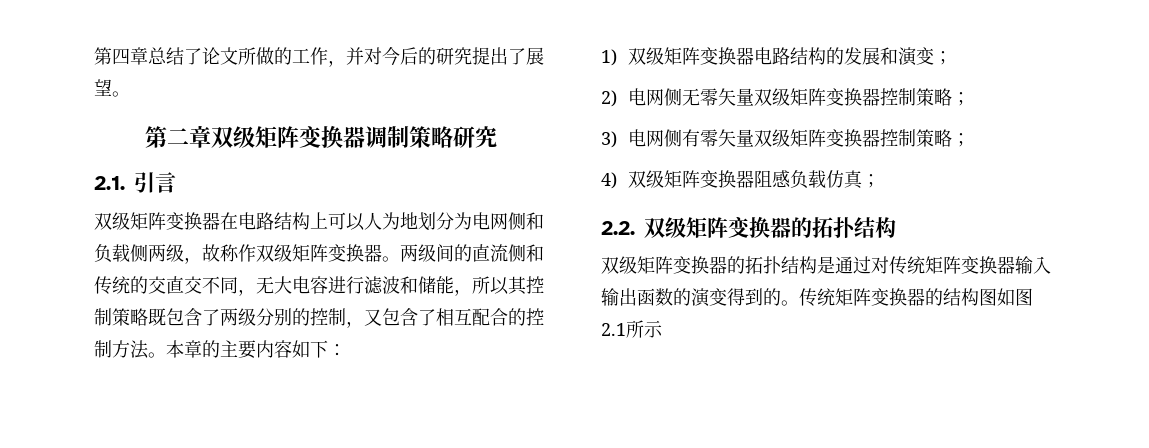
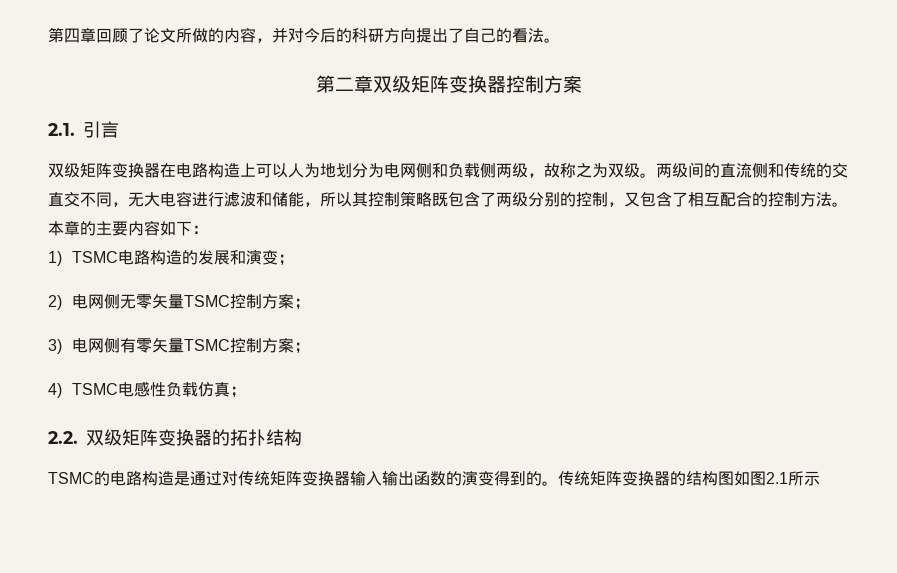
[148,47,184,65] 总结 -> [96,28,128,43] 回顾
[292,47,328,65] 工作 -> [224,27,256,43] 内容
[436,47,544,65] [94,79,112,96] 研究提出了展望 -> [352,28,544,43] 科研方向提出了自己的看法
[365,126,497,148] 调制策略研究 -> [505,75,582,93] 控制方案
[274,212,310,230] 结构 -> [208,163,240,178] 构造
[238,244,382,262] 作双级矩阵变换器 -> [576,163,640,178] 之为双级
[628,47,827,65] 双级矩阵变换器电路结构 -> [72,250,183,265] TSMC电路构造
[754,88,953,106] 双级矩阵变换器控制策略 -> [184,294,295,309] TSMC控制方案
[754,129,971,147] [601,170,792,189] 双级矩阵变换器控制策略； // 4)双级矩阵变换器阻感 -> [184,338,311,354] [48,381,167,398] TSMC控制方案； // 4) TSMC电感性
[601,256,817,274] 双级矩阵变换器的拓扑结构 -> [48,471,174,486] TSMC的电路构造

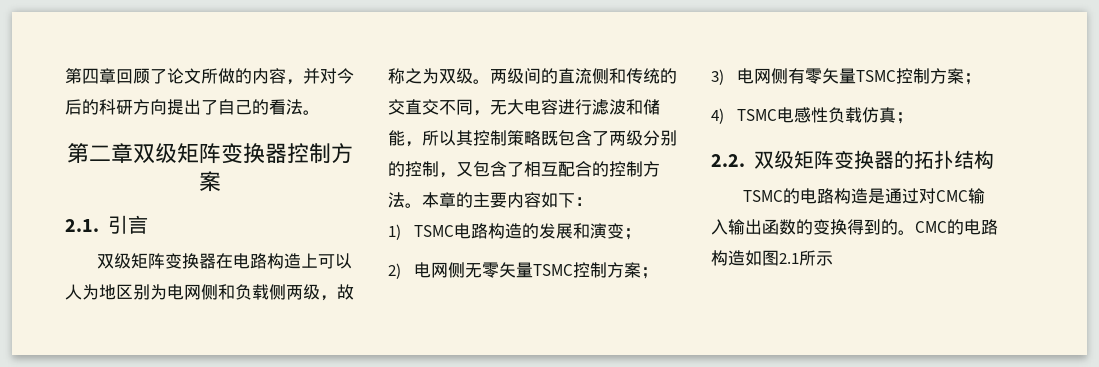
[336,163,368,178] 划分 -> [116,284,150,300] 区别
[238,471,350,486] 传统矩阵变换器 -> [936,190,969,202] CMC
[462,471,494,486] 演变 -> [813,219,847,235] 变换
[558,471,734,486] 传统矩阵变换器的结构图 -> [915,219,998,235] [711,250,745,266] CMC的电路构造

